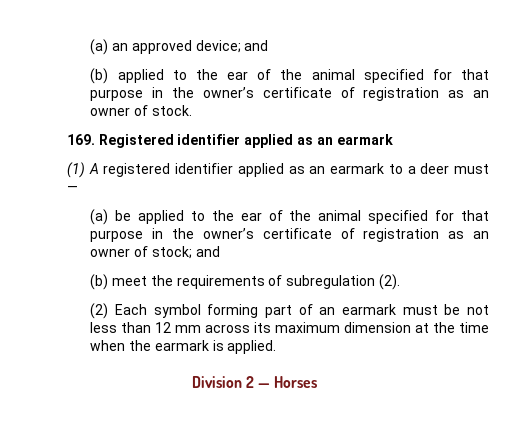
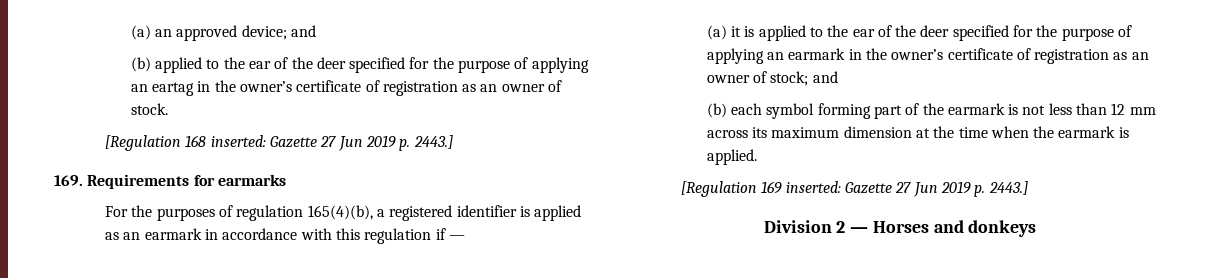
[311,69,489,83] [90,89,144,101] animal specified for that purpose -> [316,57,589,73] [130,82,194,96] deer specified for the purpose of applying an eartag
[66,134,393,148] [66,162,490,178] 169. Registered identifier applied as an earmark // (1) A registered identifier applied as an earmark to a deer must -> [105,135,453,151] [54,174,286,189] [105,205,582,221] [105,228,446,244] [Regulation 168 inserted: Gazette 27 Jun 2019 p. 2443.] // 169. Requirements for earmarks // For the purposes of regulation 165(4)(b), a registered identifier is applied as an earmark in accordance with this regulation if
[115,210,489,224] [90,230,144,242] be applied to the ear of the animal specified for that purpose -> [730,25,1133,41] [706,48,846,64] it is applied to the ear of the deer specified for the purpose of applying an earmark
[112,274,401,290] [90,303,461,319] meet the requirements of subregulation (2). // (2) Each symbol forming part of an earmark must be -> [730,103,1019,119] each symbol forming part of the earmark is
(277, 347) none -> [681,181,1028,197] // [Regulation 169 inserted: Gazette 27 Jun 2019 p. 2443.]
(318, 382) none -> [933,220,1037,237] and donkeys

